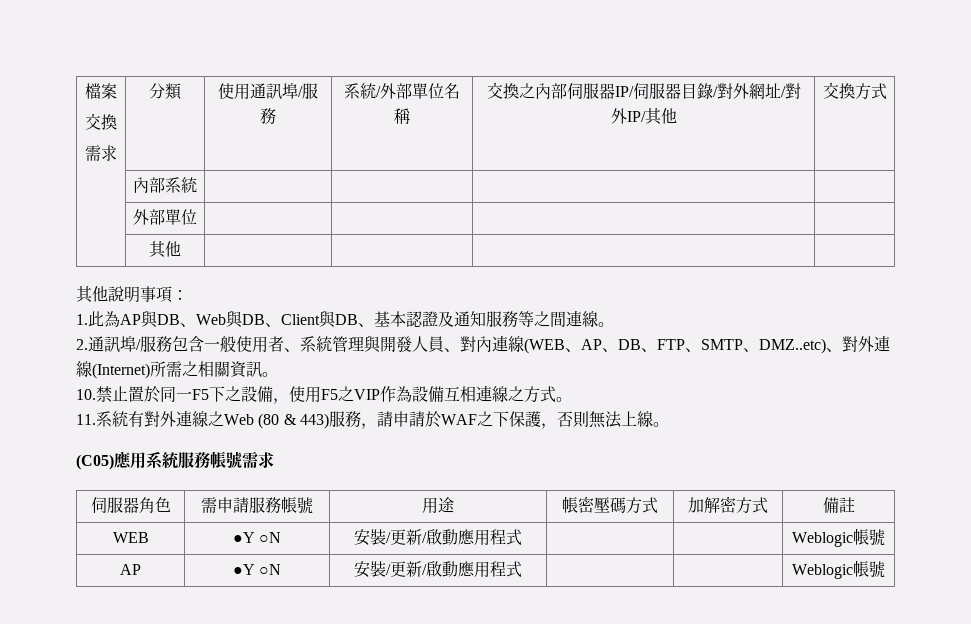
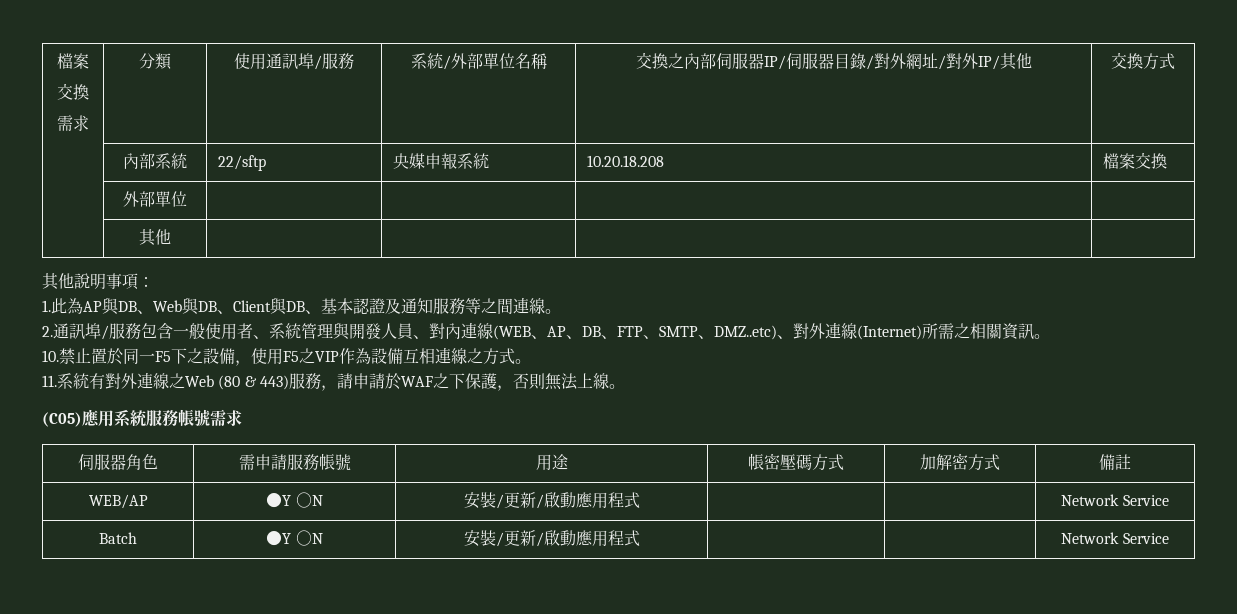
(197, 185) | | | -> [217,155,266,171] [392,153,489,169] [586,155,664,167] [1102,152,1167,169] 22/sftp | 央媒申報系統 | 10.20.18.208 | 檔案交換
[112,532,149,543] [232,532,282,543] [354,529,522,546] [792,528,885,547] [120,564,141,575] [232,564,282,575] [354,561,522,578] [792,560,885,579] WEB | ●Y ○N | 安裝/更新/啟動應用程式 | | | Weblogic帳號 // AP | ●Y ○N | 安裝/更新/啟動應用程式 | | | Weblogic帳號 -> [88,494,148,509] [266,492,323,508] [463,492,640,509] [1061,494,1169,506] [99,532,137,544] [266,530,323,546] [463,530,640,547] [1061,532,1169,544] WEB/AP | ●Y ○N | 安裝/更新/啟動應用程式 | | | Network Service // Batch | ●Y ○N | 安裝/更新/啟動應用程式 | | | Network Service

